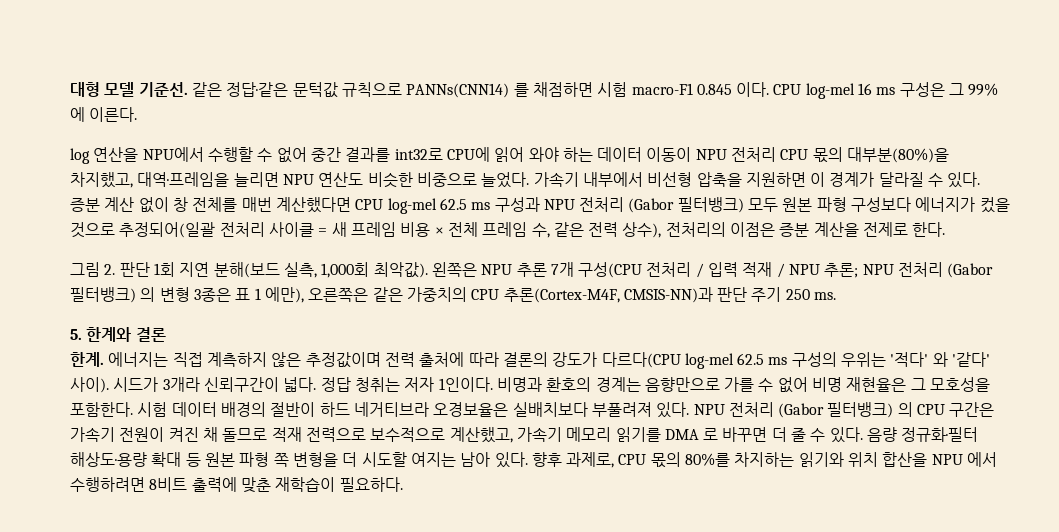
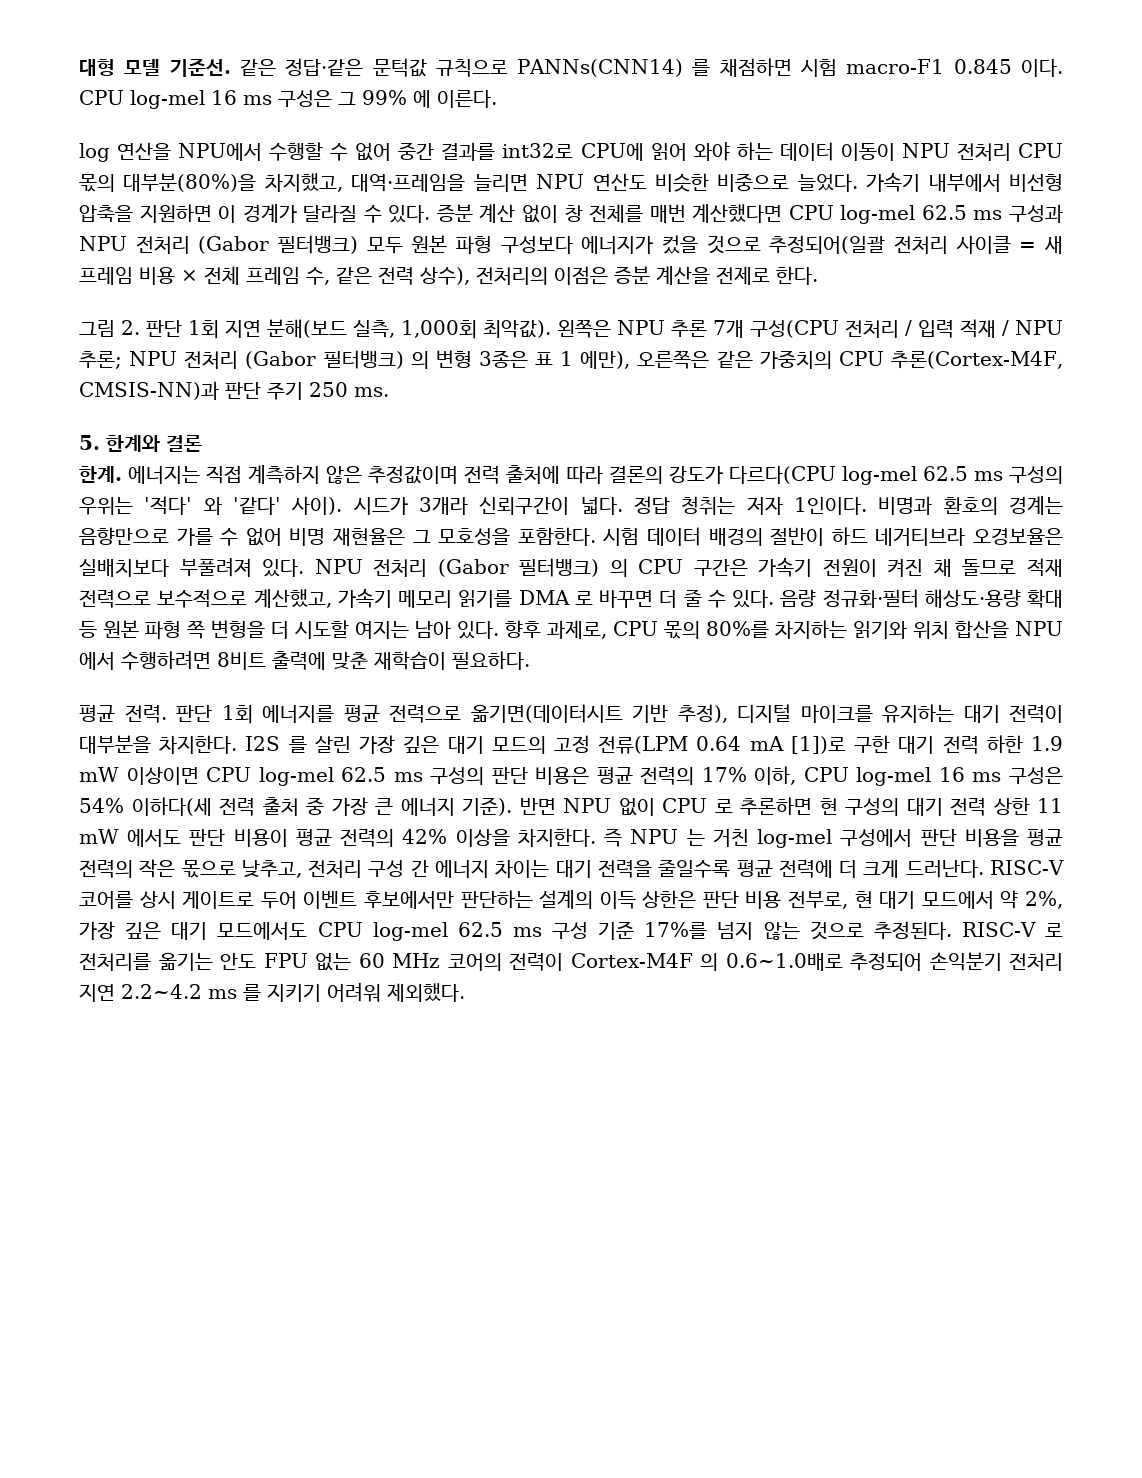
(403, 484) none -> [79,704,1063,724] [79,735,1063,754] [79,766,1063,786] [79,797,1063,816] [79,828,1064,848] [79,859,1065,878] [79,890,1064,909] [79,921,1063,941] [79,952,1063,971] [79,982,465,1002] // 평균 전력. 판단 1회 에너지를 평균 전력으로 옮기면(데이터시트 기반 추정), 디지털 마이크를 유지하는 대기 전력이 대부분을 차지한다. I2S 를 살린 가장 깊은 대기 모드의 고정 전류(LPM 0.64 mA [1])로 구한 대기 전력 하한 1.9 mW 이상이면 CPU log-mel 62.5 ms 구성의 판단 비용은 평균 전력의 17% 이하, CPU log-mel 16 ms 구성은 54% 이하다(세 전력 출처 중 가장 큰 에너지 기준). 반면 NPU 없이 CPU 로 추론하면 현 구성의 대기 전력 상한 11 mW 에서도 판단 비용이 평균 전력의 42% 이상을 차지한다. 즉 NPU 는 거친 log-mel 구성에서 판단 비용을 평균 전력의 작은 몫으로 낮추고, 전처리 구성 간 에너지 차이는 대기 전력을 줄일수록 평균 전력에 더 크게 드러난다. RISC-V 코어를 상시 게이트로 두어 이벤트 후보에서만 판단하는 설계의 이득 상한은 판단 비용 전부로, 현 대기 모드에서 약 2%, 가장 깊은 대기 모드에서도 CPU log-mel 62.5 ms 구성 기준 17%를 넘지 않는 것으로 추정된다. RISC-V 로 전처리를 옮기는 안도 FPU 없는 60 MHz 코어의 전력이 Cortex-M4F 의 0.6~1.0배로 추정되어 손익분기 전처리 지연 2.2~4.2 ms 를 지키기 어려워 제외했다.

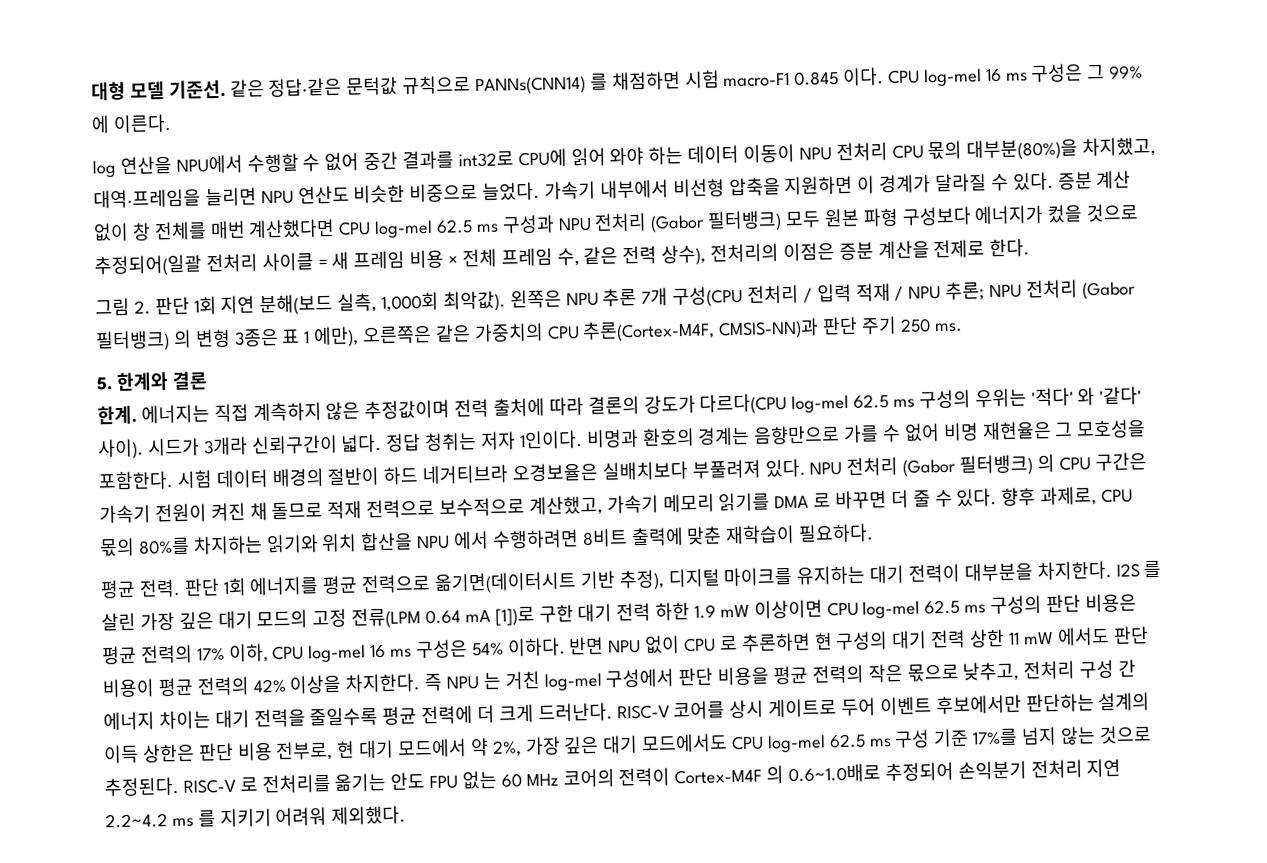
[780,589,1063,608] [79,620,499,640] 음량 정규화·필터 해상도·용량 확대 등 원본 파형 쪽 변형을 더 시도할 여지는 남아 있다. -> (998, 497) none
[131,797,512,816] 이하다(세 전력 출처 중 가장 큰 에너지 기준). -> [506,637,566,657] 이하다.

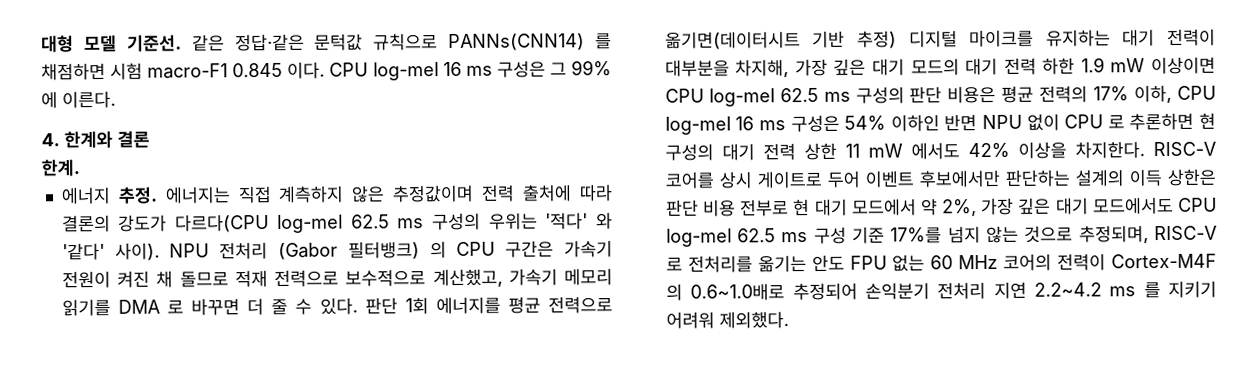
[92,136,1157,178] [93,170,1132,209] [93,203,1140,242] [94,238,1031,277] [95,279,1136,317] [95,315,963,352] [96,377,113,391] log 연산을 NPU에서 수행할 수 없어 중간 결과를 int32로 CPU에 읽어 와야 하는 데이터 이동이 NPU 전처리 CPU 몫의 대부분(80%)을 차지했고, 대역·프레임을 늘리면 NPU 연산도 비슷한 비중으로 늘었다. 가속기 내부에서 비선형 압축을 지원하면 이 경계가 달라질 수 있다. 증분 계산 없이 창 전체를 매번 계산했다면 CPU log-mel 62.5 ms 구성과 NPU 전처리 (Gabor 필터뱅크) 모두 원본 파형 구성보다 에너지가 컸을 것으로 추정되어(일괄 전처리 사이클 = 새 프레임 비용 × 전체 프레임 수, 같은 전력 상수), 전처리의 이점은 증분 계산을 전제로 한다. // 그림 2. 판단 1회 지연 분해(보드 실측, 1,000회 최악값). 왼쪽은 NPU 추론 7개 구성(CPU 전처리 / 입력 적재 / NPU 추론; NPU 전처리 (Gabor 필터뱅크) 의 변형 3종은 표 1 에만), 오른쪽은 같은 가중치의 CPU 추론(Cortex-M4F, CMSIS-NN)과 판단 주기 250 ms. // 5. -> [41,133,60,147] 4.
(137, 415) none -> [60,186,158,205] // 에너지 추정.
[147,419,1147,457] [98,458,806,491] 시드가 3개라 신뢰구간이 넓다. 정답 청취는 저자 1인이다. 비명과 환호의 경계는 음향만으로 가를 수 없어 비명 재현율은 그 모호성을 포함한다. 시험 데이터 배경의 절반이 하드 네거티브라 오경보율은 실배치보다 부풀려져 있다. -> (160, 251) none
[1001,486,1134,507] [99,523,875,557] [100,578,181,599] 향후 과제로, CPU 몫의 80%를 차지하는 읽기와 위치 합산을 NPU 에서 수행하려면 8비트 출력에 맞춘 재학습이 필요하다. // 평균 전력. -> (358, 306) none
[618,569,665,591] 추정), -> [857,30,897,49] 추정)
[1036,560,1162,581] [101,604,574,632] 차지한다. I2S 를 살린 가장 깊은 대기 모드의 고정 전류(LPM 0.64 mA [1])로 구한 -> [735,58,960,78] 차지해, 가장 깊은 대기 모드의
[506,637,566,657] 이하다. -> [890,114,940,132] 이하인
[1112,626,1149,645] [102,659,1137,698] [103,702,613,731] 판단 비용이 평균 전력의 42% 이상을 차지한다. 즉 NPU 는 거친 log-mel 구성에서 판단 비용을 평균 전력의 작은 몫으로 낮추고, 전처리 구성 간 에너지 차이는 대기 전력을 줄일수록 평균 전력에 더 크게 드러난다. -> [967,141,1145,159] 42% 이상을 차지한다.
[275,740,334,761] 전부로, -> [740,199,790,217] 전부로
[104,776,179,797] 추정된다. -> [1078,225,1149,244] 추정되며,

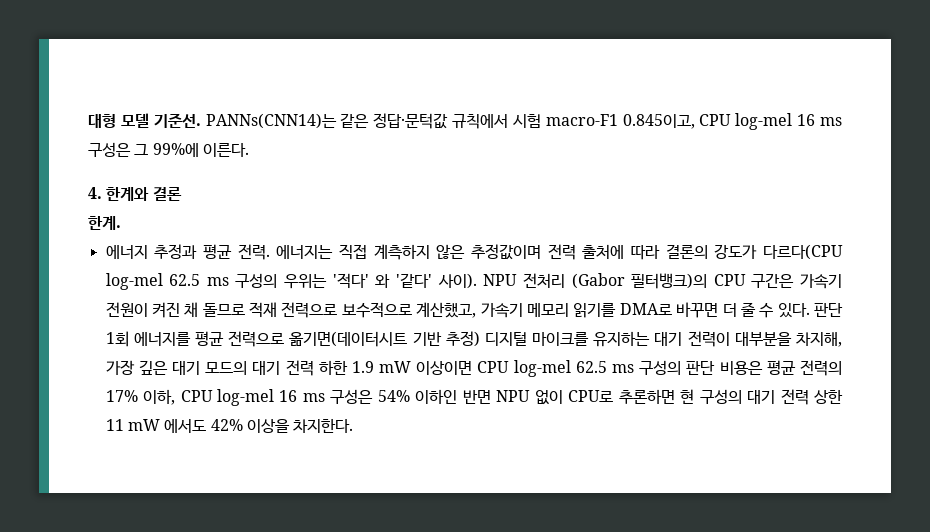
[191,33,612,52] [41,61,326,81] 같은 정답·같은 문턱값 규칙으로 PANNs(CNN14) 를 채점하면 시험 macro-F1 0.845 이다. -> [205,113,695,129] PANNs(CNN14)는 같은 정답·문턱값 규칙에서 시험 macro-F1 0.845이고,
[570,60,612,77] [41,91,58,109] 99% 에 -> [152,143,199,157] 99%에
[117,186,158,204] 추정. -> [154,244,270,260] 추정과 평균 전력.
[347,241,447,260] 필터뱅크) 의 -> [631,273,708,289] 필터뱅크)의
[117,299,184,314] DMA 로 -> [619,303,672,315] DMA로
[1064,114,1125,129] CPU 로 -> [568,390,614,402] CPU로
[1153,141,1216,157] [664,168,1216,189] [665,196,1217,217] [665,225,1217,247] [665,253,1217,273] [665,280,1217,301] [665,311,789,329] RISC-V 코어를 상시 게이트로 두어 이벤트 후보에서만 판단하는 설계의 이득 상한은 판단 비용 전부로 현 대기 모드에서 약 2%, 가장 깊은 대기 모드에서도 CPU log-mel 62.5 ms 구성 기준 17%를 넘지 않는 것으로 추정되며, RISC-V 로 전처리를 옮기는 안도 FPU 없는 60 MHz 코어의 전력이 Cortex-M4F 의 0.6~1.0배로 추정되어 손익분기 전처리 지연 2.2~4.2 ms 를 지키기 어려워 제외했다. -> (354, 425) none

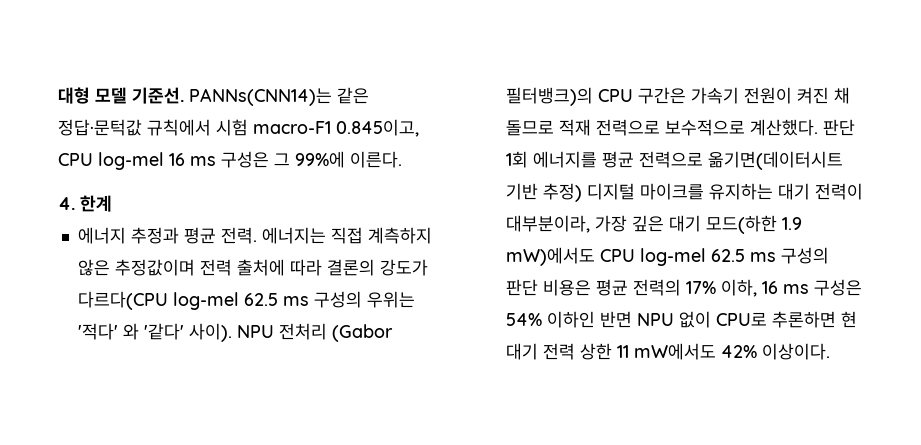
[106,187,182,201] [88,216,121,230] 한계와 결론 // 한계. -> [80,195,112,212] 한계
[416,302,810,318] 계산했고, 가속기 메모리 읽기를 DMA로 바꾸면 더 줄 수 있다. -> [749,119,818,136] 계산했다.
[734,332,843,347] 대부분을 차지해, -> [505,215,590,233] 대부분이라,
[205,360,473,376] 모드의 대기 전력 하한 1.9 mW 이상이면 -> [705,215,802,234] [505,247,595,266] 모드(하한 1.9 mW)에서도
[180,389,274,406] CPU log-mel -> (757, 288) none
[699,389,742,404] 구성의 -> (857, 319) none
[127,418,354,433] mW 에서도 42% 이상을 차지한다. -> [633,343,830,360] mW에서도 42% 이상이다.

